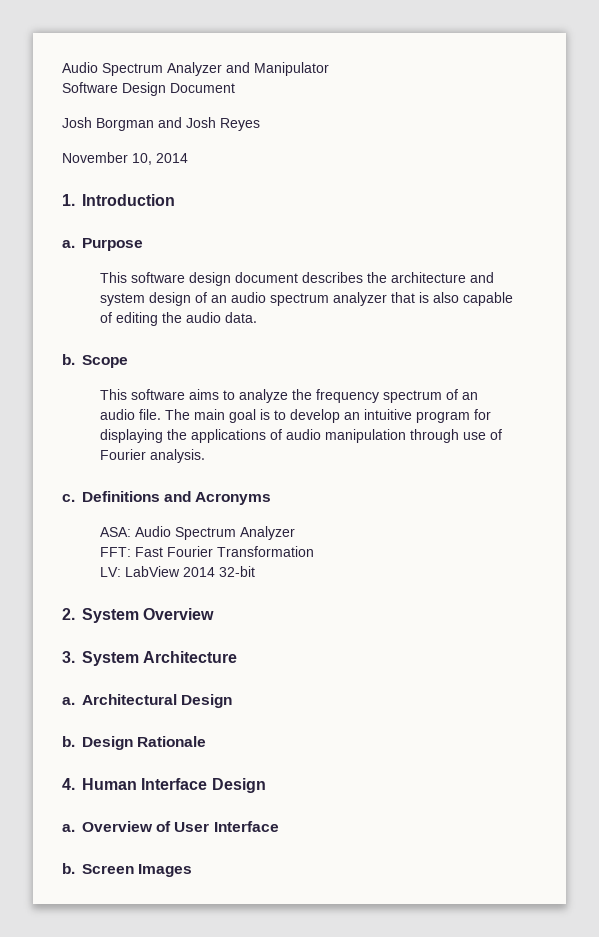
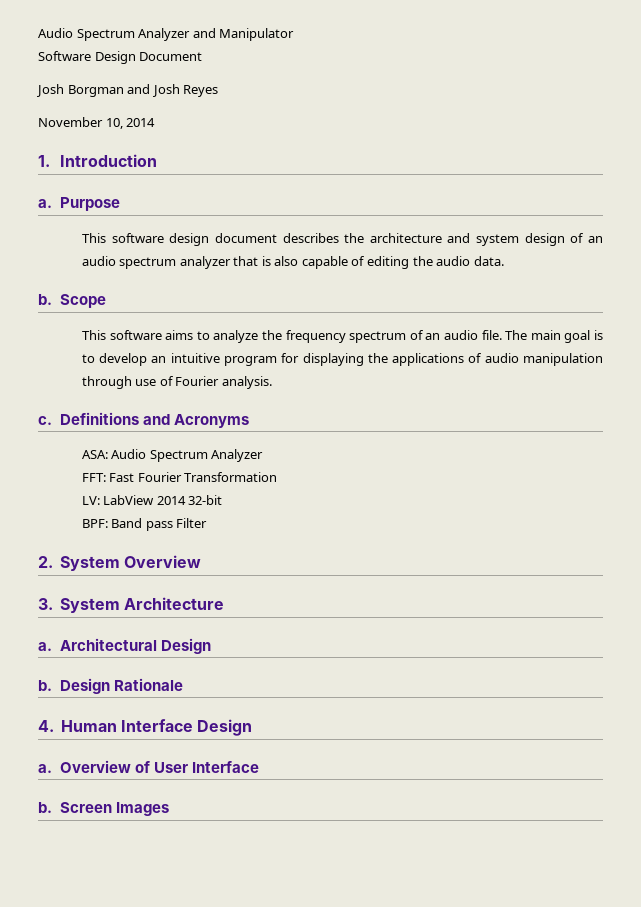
(255, 571) none -> [81,518,208,531] // BPF: Band pass Filter

